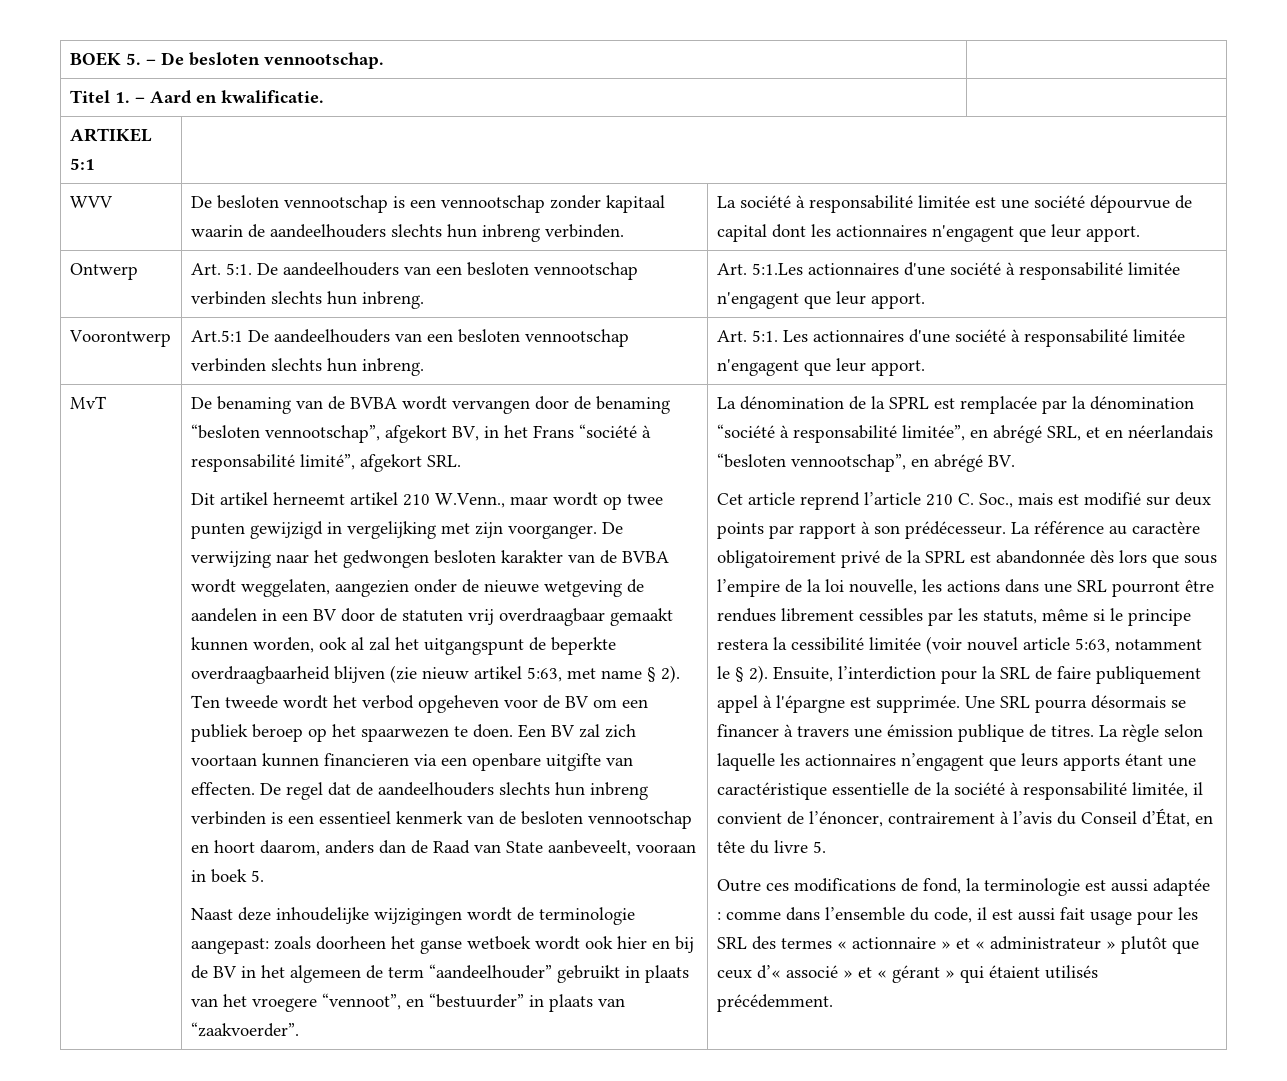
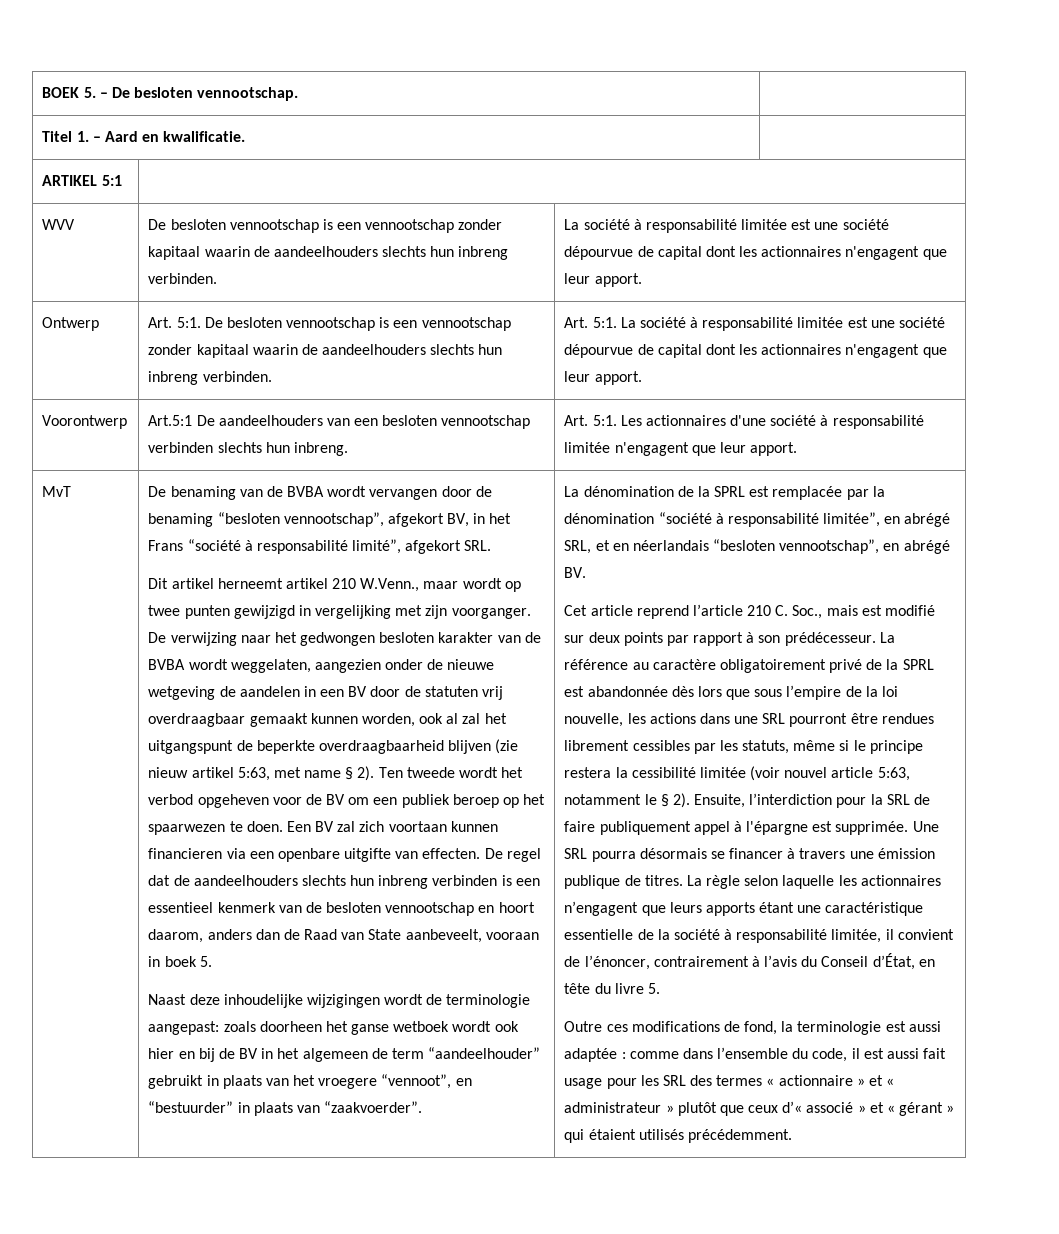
[282,262,638,280] [190,291,424,309] [716,262,1180,280] aandeelhouders van een besloten vennootschap verbinden slechts hun inbreng. | Art. 5:1.Les actionnaires d'une société à responsabilité limitée -> [226,317,511,331] [148,344,503,358] [148,371,272,385] [564,317,946,331] [564,344,842,358] besloten vennootschap is een vennootschap zonder kapitaal waarin de aandeelhouders slechts hun inbreng verbinden. | Art. 5:1. La société à responsabilité limitée est une société dépourvue de capital dont les actionnaires

